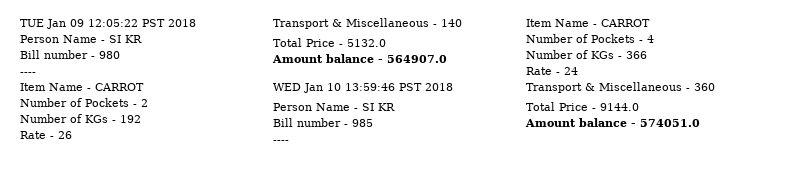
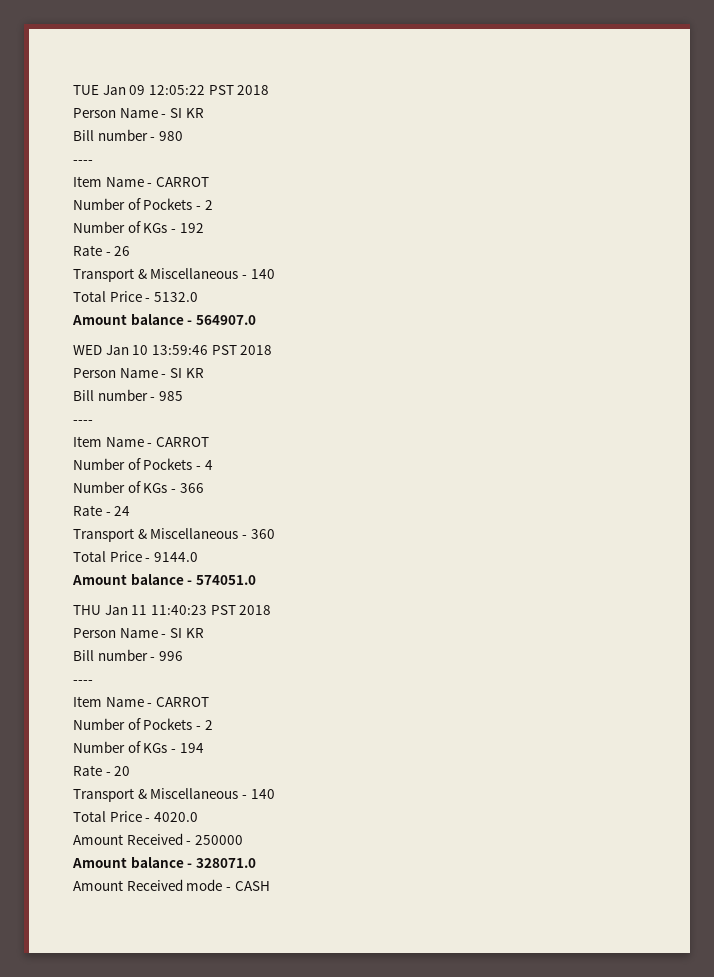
(700, 123) none -> [73,605,272,615] [73,628,204,638] [73,649,183,661] [73,680,93,684] [73,696,209,707] [73,718,213,730] [73,741,204,753] [73,765,131,776] [73,788,275,802] [73,811,198,822] [73,833,243,845] [72,856,256,868] [73,879,270,891] // THU Jan 11 11:40:23 PST 2018 // Person Name - SI KR // Bill number - 996 // ---- // Item Name - CARROT // Number of Pockets - 2 // Number of KGs - 194 // Rate - 20 // Transport & Miscellaneous - 140 // Total Price - 4020.0 // Amount Received - 250000 // Amount balance - 328071.0 // Amount Received mode - CASH

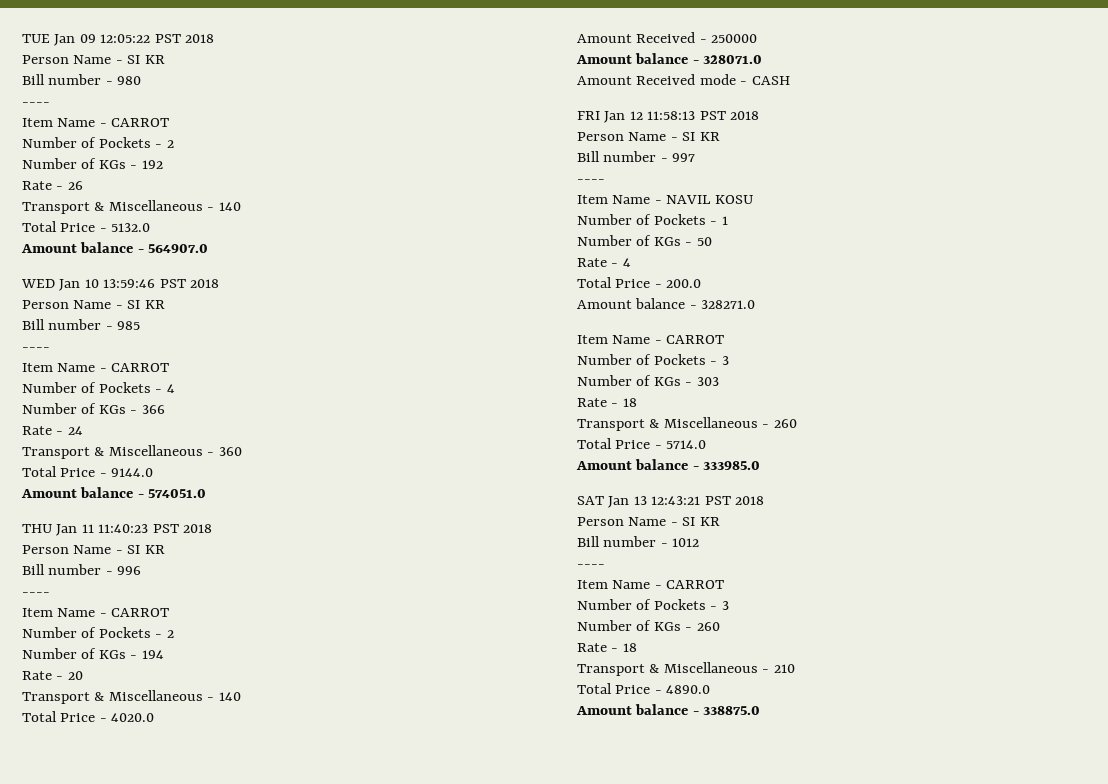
(270, 886) none -> [577,111,760,123] [577,132,720,141] [577,151,696,162] [577,179,605,183] [577,195,753,204] [577,214,728,225] [577,235,712,246] [577,258,631,267] [577,277,702,288] [577,298,756,309] [577,335,725,344] [577,354,729,365] [577,375,719,386] [577,398,637,407] [577,417,797,431] [577,438,707,449] [576,459,761,470] [577,496,765,508] [577,517,720,526] [577,536,700,547] [577,564,605,568] [577,580,725,589] [577,599,729,610] [577,620,720,631] [577,643,637,652] [577,662,795,676] [577,683,711,694] [576,704,761,715] // FRI Jan 12 11:58:13 PST 2018 // Person Name - SI KR // Bill number - 997 // ---- // Item Name - NAVIL KOSU // Number of Pockets - 1 // Number of KGs - 50 // Rate - 4 // Total Price - 200.0 // Amount balance - 328271.0 // Item Name - CARROT // Number of Pockets - 3 // Number of KGs - 303 // Rate - 18 // Transport & Miscellaneous - 260 // Total Price - 5714.0 // Amount balance - 333985.0 // SAT Jan 13 12:43:21 PST 2018 // Person Name - SI KR // Bill number - 1012 // ---- // Item Name - CARROT // Number of Pockets - 3 // Number of KGs - 260 // Rate - 18 // Transport & Miscellaneous - 210 // Total Price - 4890.0 // Amount balance - 338875.0

